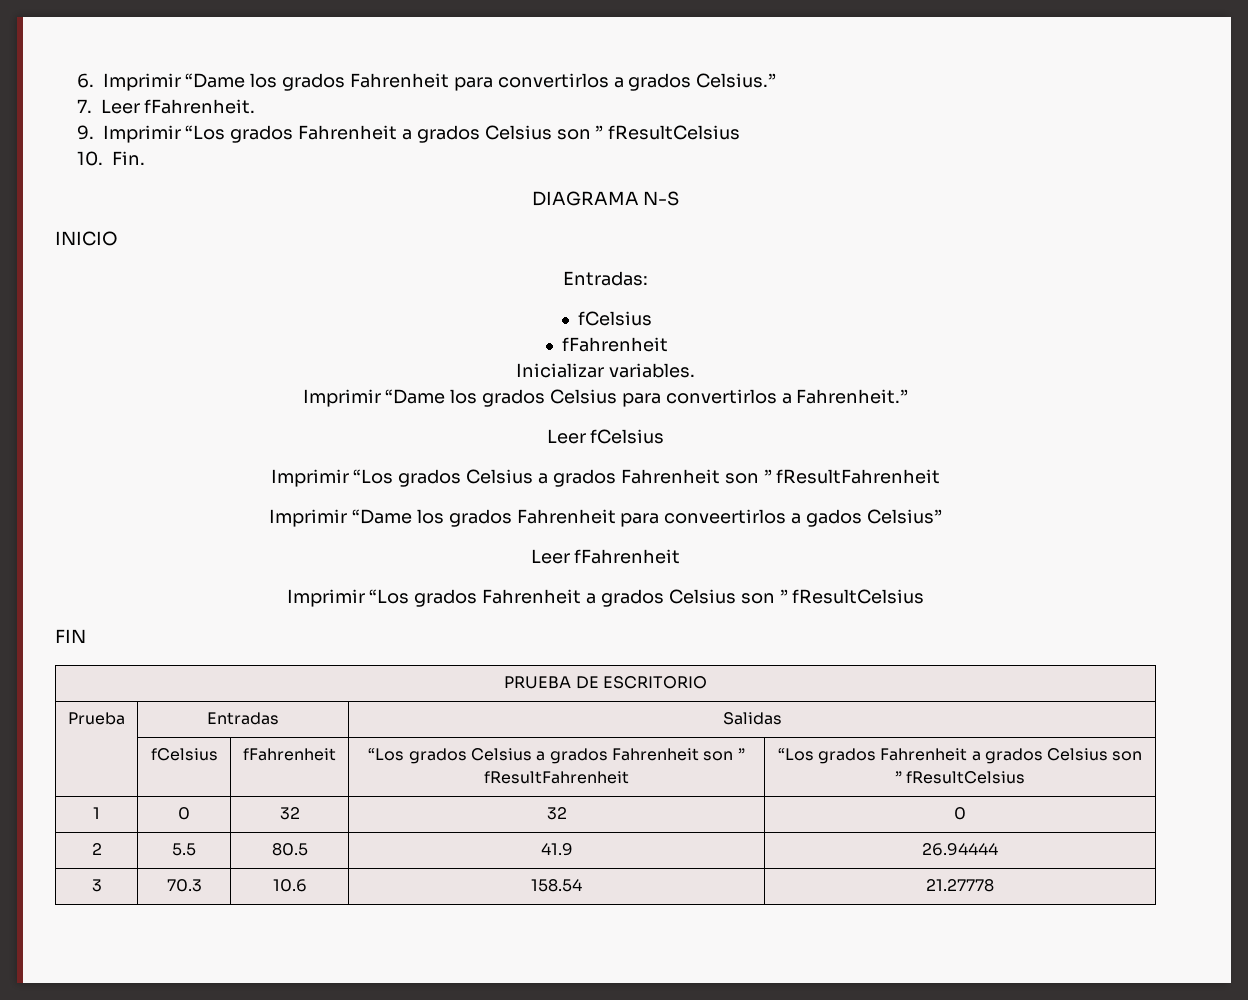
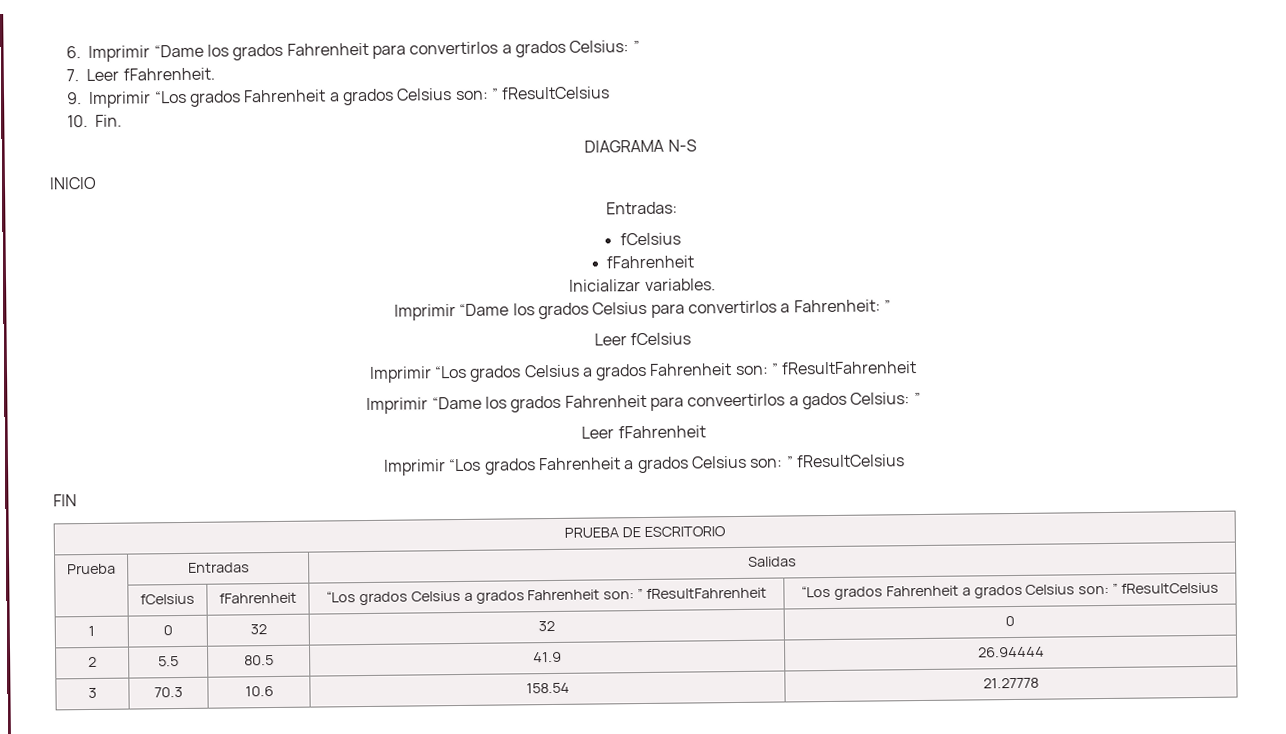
[696,73,777,88] Celsius.” -> [569,40,640,53] Celsius: ”
[556,129,591,140] son -> [455,90,489,101] son:
[796,389,909,404] Fahrenheit.” -> [793,299,891,313] Fahrenheit: ”
[724,473,759,484] son -> [734,365,769,376] son:
[866,509,942,524] Celsius” -> [850,392,921,405] Celsius: ”
[740,593,775,604] son -> [750,458,784,468] son:
[703,751,734,761] son -> [603,591,635,600] son:
[1112,751,1143,761] son -> [1078,585,1110,595] son:

